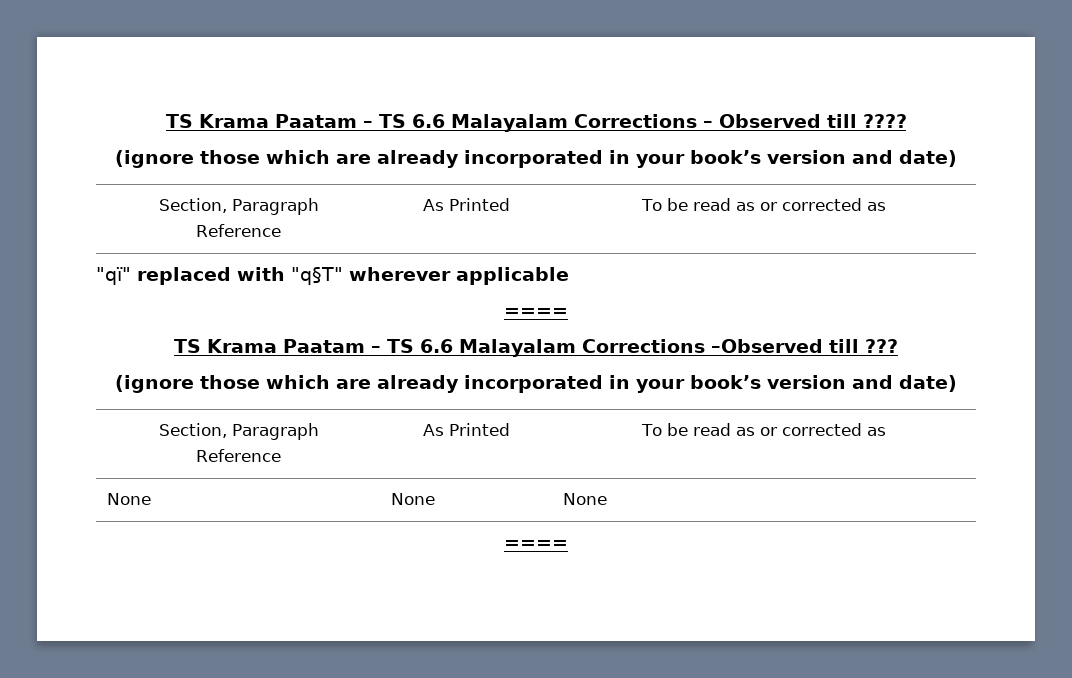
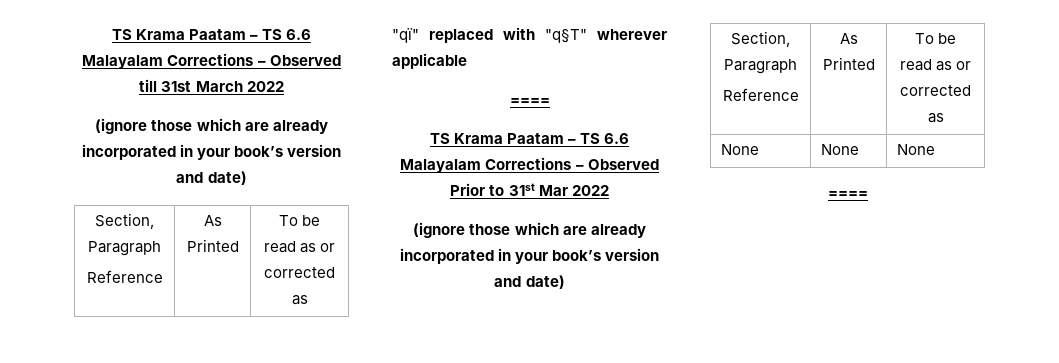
[862,114,907,128] ???? -> [161,81,284,92] 31st March 2022
[711,339,898,353] –Observed till ??? -> [575,159,659,170] [450,183,609,196] – Observed Prior to 31st Mar 2022

